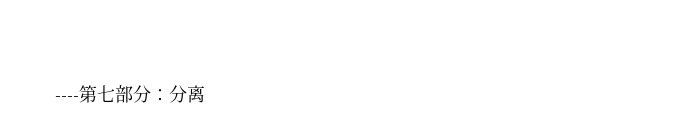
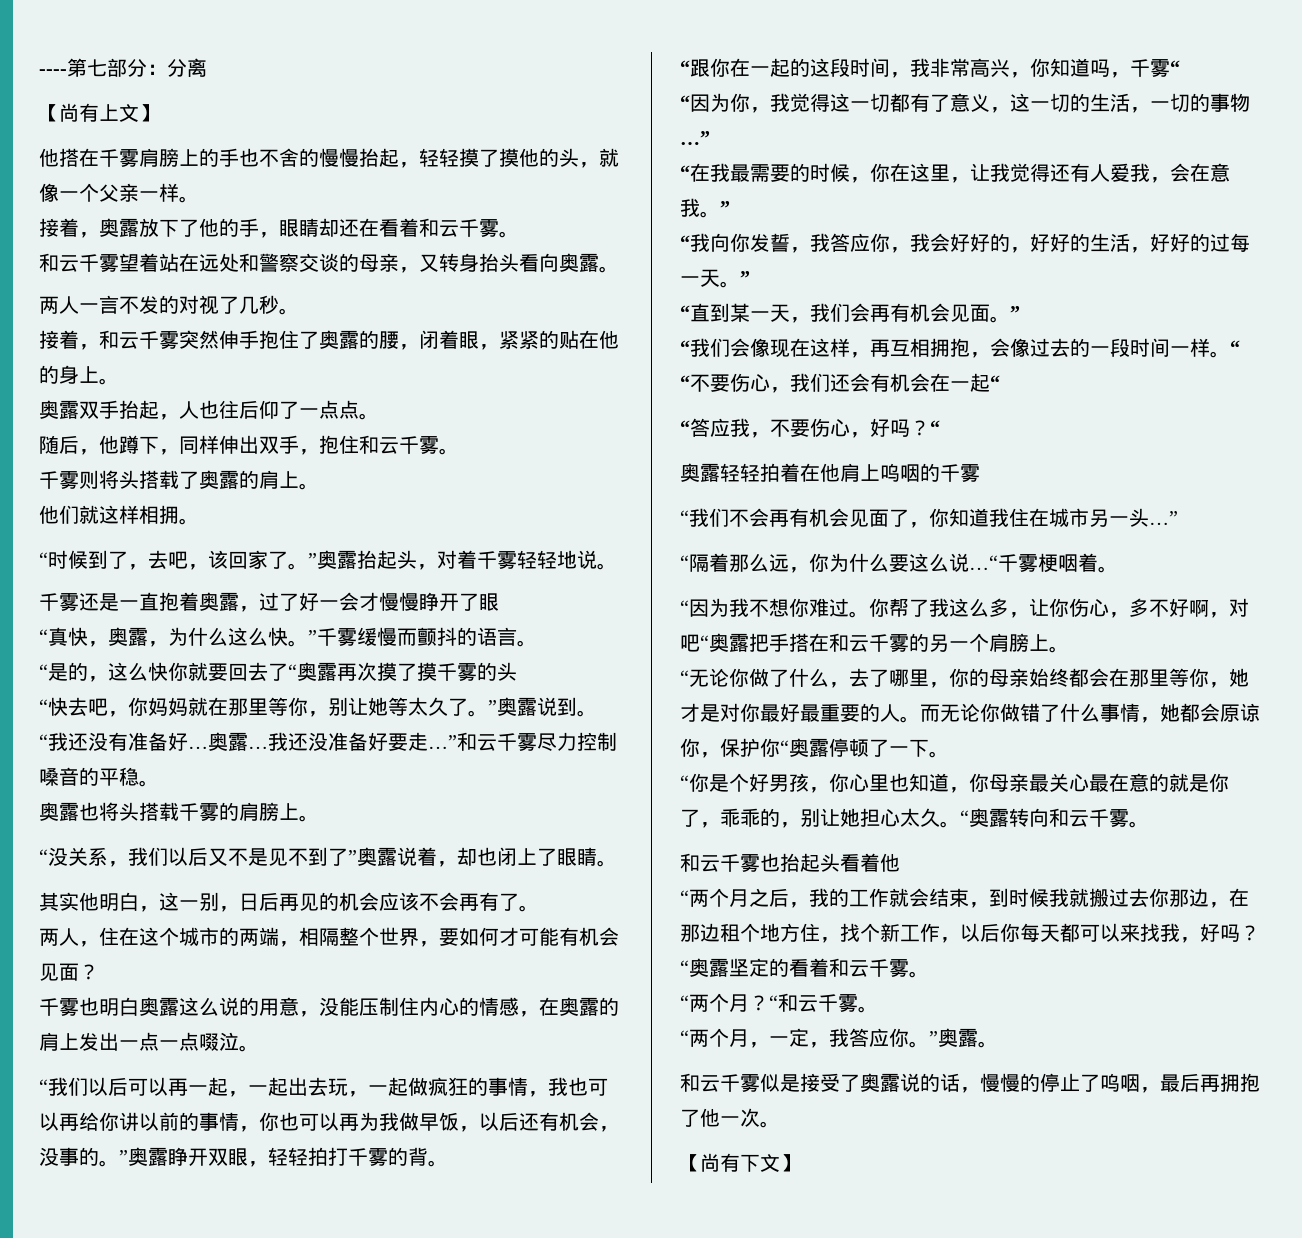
(205, 94) none -> [39,103,159,122] [39,148,619,168] [39,183,199,203] [39,218,519,238] [39,253,619,273] [39,295,299,315] [39,330,619,350] [39,365,119,385] [39,400,379,420] [39,435,459,455] [39,470,319,490] [39,505,199,525] [39,550,617,570] [39,592,499,612] [39,627,537,647] [39,662,517,682] [39,697,597,717] [39,732,617,751] [39,767,159,787] [39,802,319,822] [39,847,617,867] [39,892,539,912] [39,927,619,947] [39,963,99,981] [39,997,619,1017] [39,1032,259,1052] [39,1077,608,1097] [39,1112,619,1132] [39,1147,448,1167] [680,58,1180,78] [680,93,1250,113] [680,131,710,145] [680,163,1230,183] [680,198,730,218] [680,233,1250,253] [680,269,750,288] [680,303,1020,323] [680,338,1240,358] [680,373,1000,393] [680,418,940,438] [680,463,980,482] [680,508,1178,528] [680,553,1118,573] [680,598,1249,618] [680,633,1069,653] [680,668,1249,688] [680,703,1260,723] [680,738,949,758] [680,773,1229,793] [680,808,1149,828] [680,853,900,872] [680,888,1249,908] [680,923,1260,943] [680,958,929,978] [680,993,878,1013] [680,1028,998,1048] [680,1073,1260,1093] [680,1108,780,1128] [680,1153,800,1172] // 【尚有上文】 // 他搭在千雾肩膀上的手也不舍的慢慢抬起，轻轻摸了摸他的头，就像一个父亲一样。 // 接着，奥露放下了他的手，眼睛却还在看着和云千雾。 // 和云千雾望着站在远处和警察交谈的母亲，又转身抬头看向奥露。 // 两人一言不发的对视了几秒。 // 接着，和云千雾突然伸手抱住了奥露的腰，闭着眼，紧紧的贴在他的身上。 // 奥露双手抬起，人也往后仰了一点点。 // 随后，他蹲下，同样伸出双手，抱住和云千雾。 // 千雾则将头搭载了奥露的肩上。 // 他们就这样相拥。 // “时候到了，去吧，该回家了。”奥露抬起头，对着千雾轻轻地说。 // 千雾还是一直抱着奥露，过了好一会才慢慢睁开了眼 // “真快，奥露，为什么这么快。”千雾缓慢而颤抖的语言。 // “是的，这么快你就要回去了“奥露再次摸了摸千雾的头 // “快去吧，你妈妈就在那里等你，别让她等太久了。”奥露说到。 // “我还没有准备好…奥露…我还没准备好要走…”和云千雾尽力控制嗓音的平稳。 // 奥露也将头搭载千雾的肩膀上。 // “没关系，我们以后又不是见不到了”奥露说着，却也闭上了眼睛。 // 其实他明白，这一别，日后再见的机会应该不会再有了。 // 两人，住在这个城市的两端，相隔整个世界，要如何才可能有机会见面？ // 千雾也明白奥露这么说的用意，没能压制住内心的情感，在奥露的肩上发出一点一点啜泣。 // “我们以后可以再一起，一起出去玩，一起做疯狂的事情，我也可以再给你讲以前的事情，你也可以再为我做早饭，以后还有机会，没事的。”奥露睁开双眼，轻轻拍打千雾的背。 // “跟你在一起的这段时间，我非常高兴，你知道吗，千雾“ // “因为你，我觉得这一切都有了意义，这一切的生活，一切的事物…” // “在我最需要的时候，你在这里，让我觉得还有人爱我，会在意我。” // “我向你发誓，我答应你，我会好好的，好好的生活，好好的过每一天。” // “直到某一天，我们会再有机会见面。” // “我们会像现在这样，再互相拥抱，会像过去的一段时间一样。“ // “不要伤心，我们还会有机会在一起“ // “答应我，不要伤心，好吗？“ // 奥露轻轻拍着在他肩上呜咽的千雾 // “我们不会再有机会见面了，你知道我住在城市另一头…” // “隔着那么远，你为什么要这么说…“千雾梗咽着。 // “因为我不想你难过。你帮了我这么多，让你伤心，多不好啊，对吧“奥露把手搭在和云千雾的另一个肩膀上。 // “无论你做了什么，去了哪里，你的母亲始终都会在那里等你，她才是对你最好最重要的人。而无论你做错了什么事情，她都会原谅你，保护你“奥露停顿了一下。 // “你是个好男孩，你心里也知道，你母亲最关心最在意的就是你了，乖乖的，别让她担心太久。“奥露转向和云千雾。 // 和云千雾也抬起头看着他 // “两个月之后，我的工作就会结束，到时候我就搬过去你那边，在那边租个地方住，找个新工作，以后你每天都可以来找我，好吗？“奥露坚定的看着和云千雾。 // “两个月？“和云千雾。 // “两个月，一定，我答应你。”奥露。 // 和云千雾似是接受了奥露说的话，慢慢的停止了呜咽，最后再拥抱了他一次。 // 【尚有下文】

